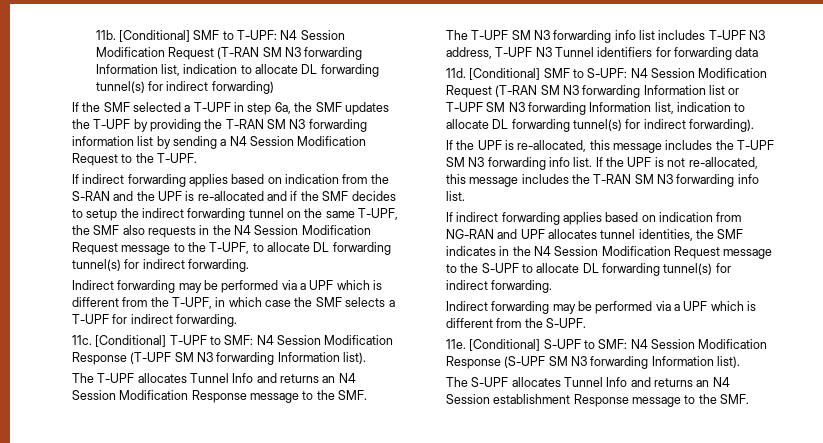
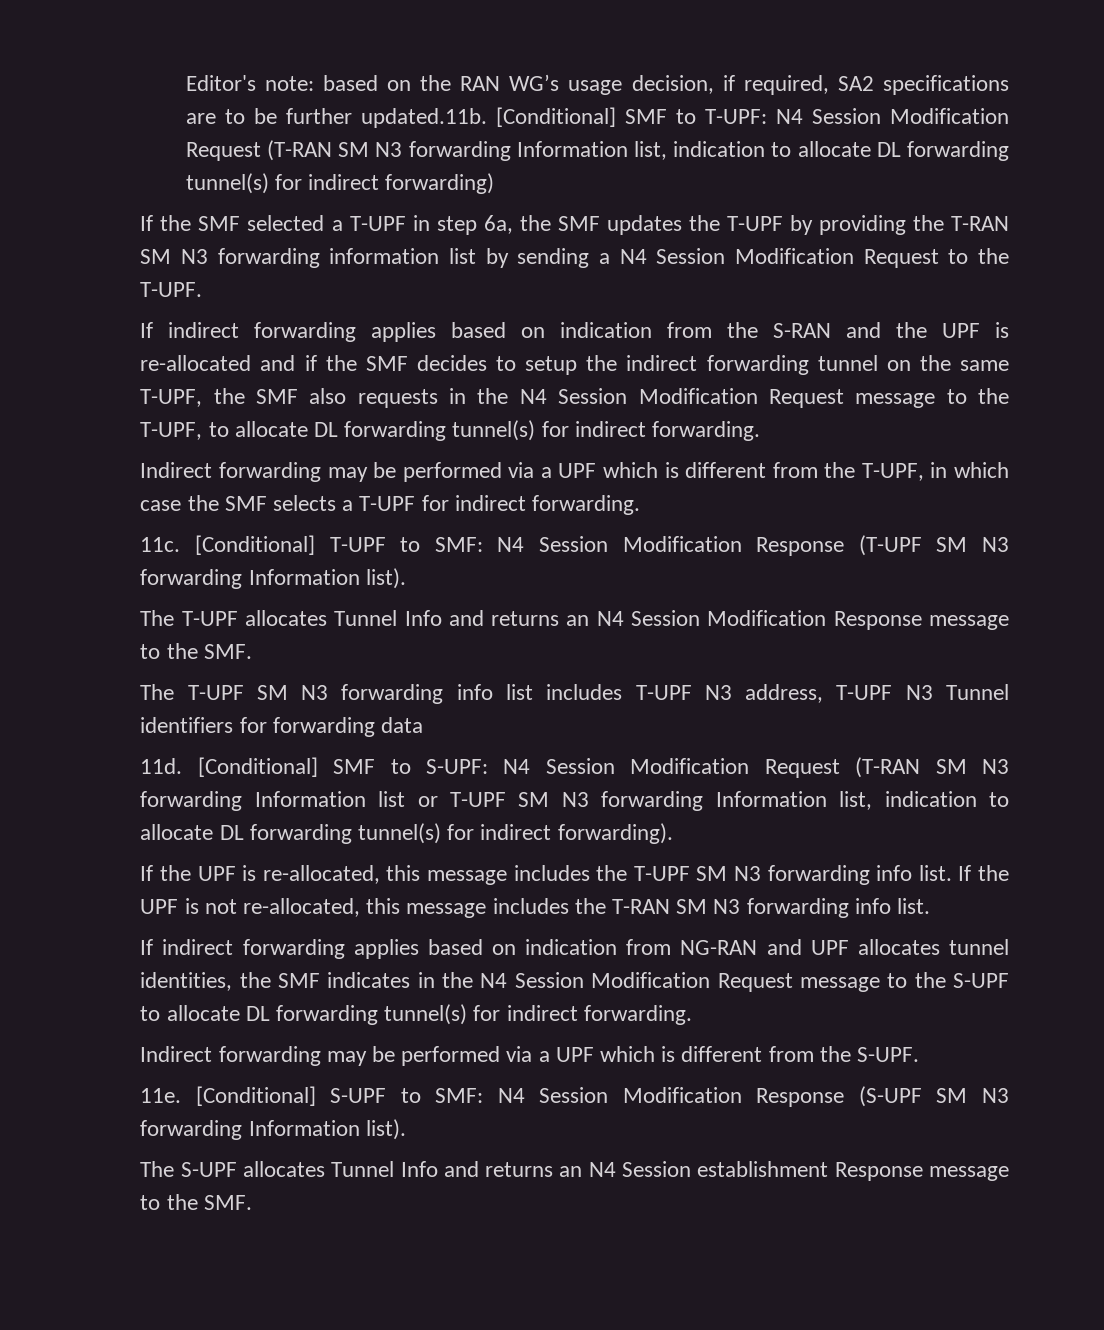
[95,30,116,40] 11b. -> [185,74,1009,95] [185,108,487,128] Editor's note: based on the RAN WG’s usage decision, if required, SA2 specifications are to be further updated.11b.

